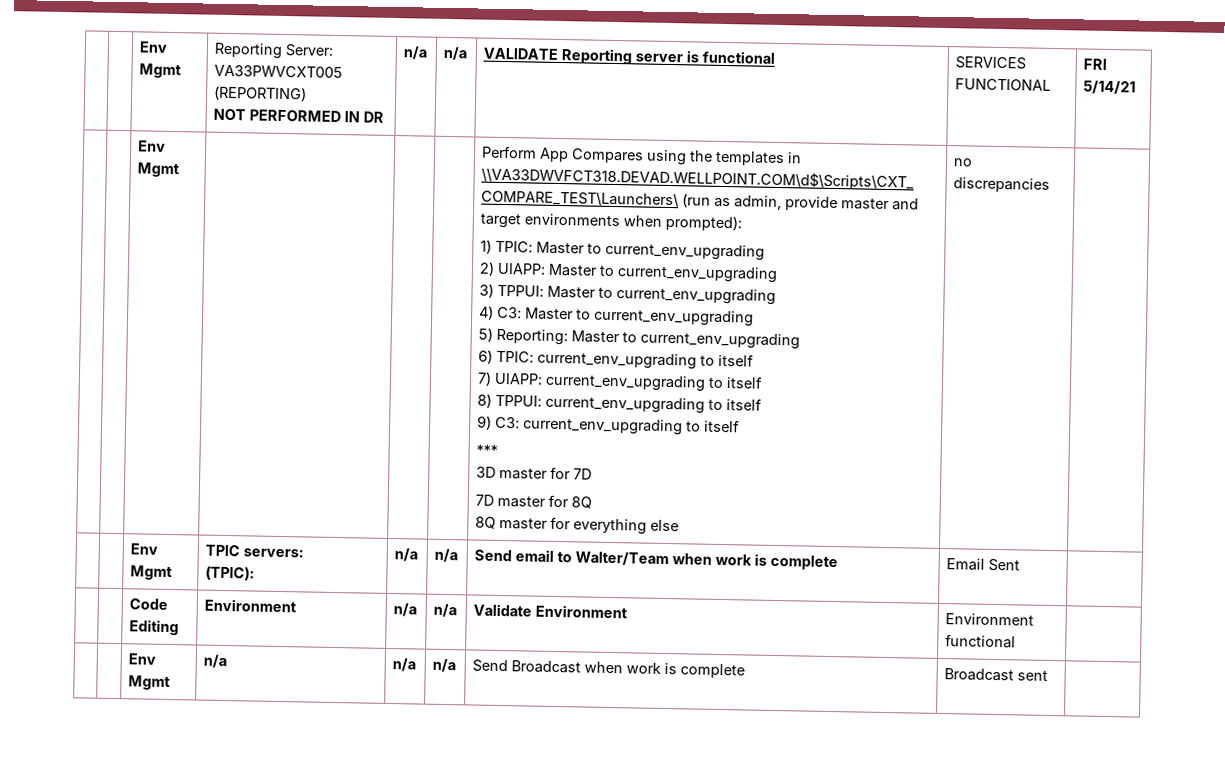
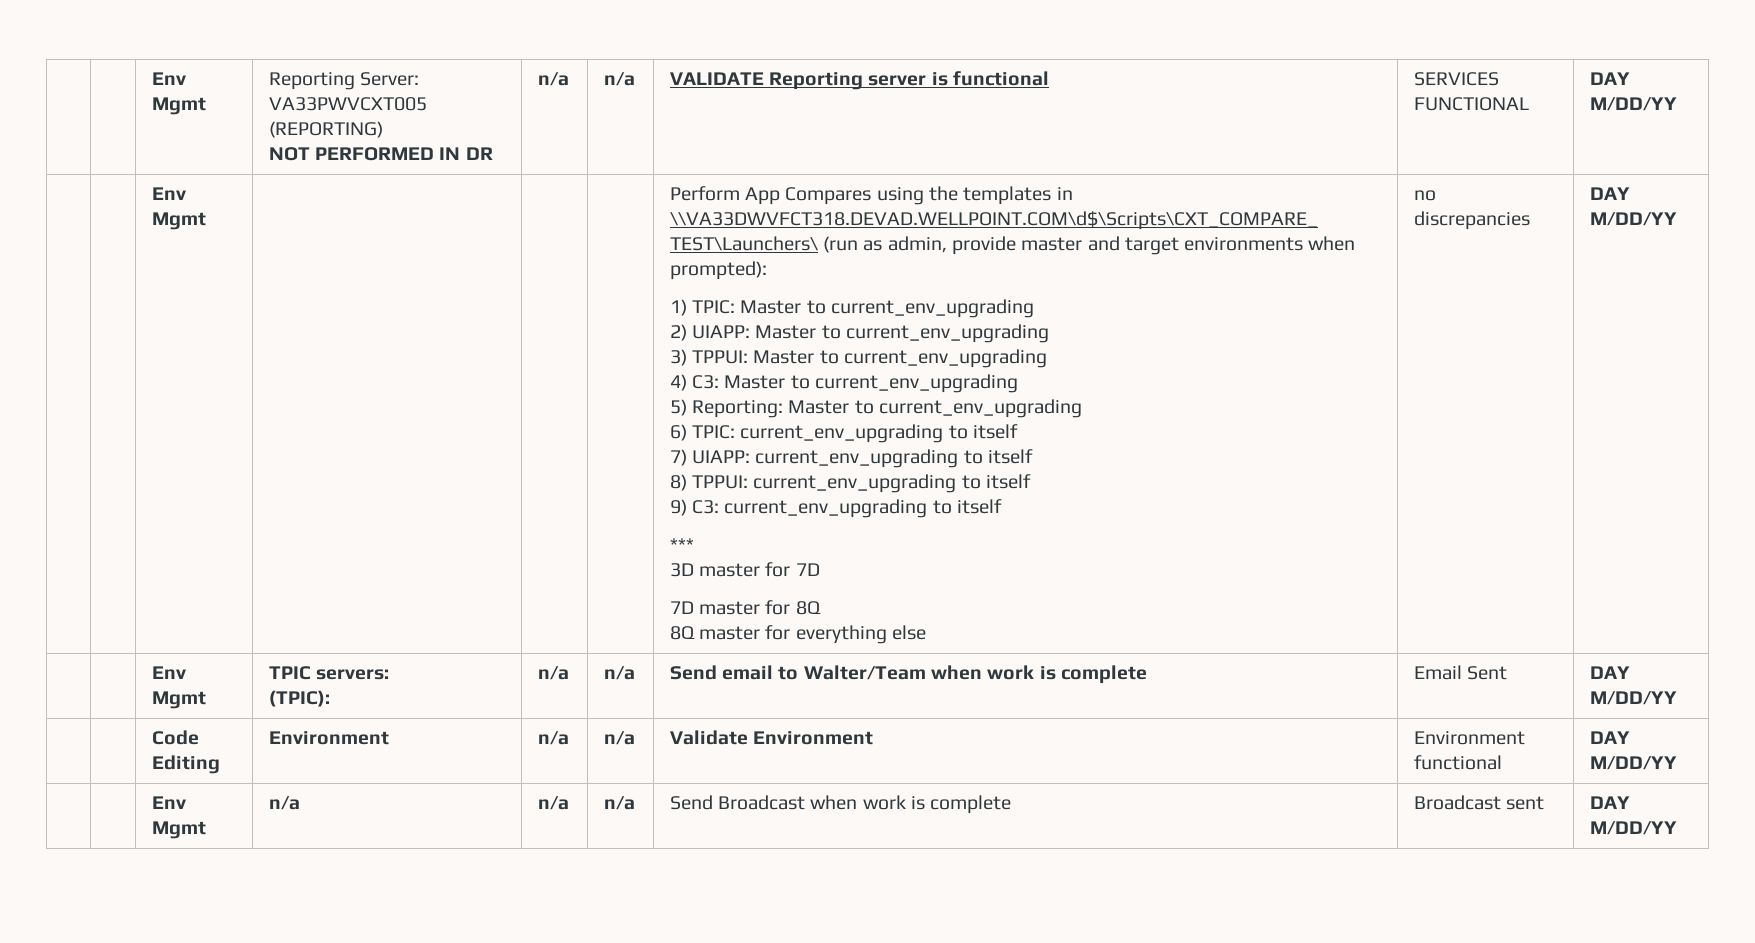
[1083,58,1108,70] [1083,80,1137,95] FRI 5/14/21 -> [1589,72,1630,85] [1589,97,1677,111] DAY M/DD/YY
(1051, 185) none -> [1589,187,1630,200] [1589,212,1677,226] DAY M/DD/YY
(1021, 565) none -> [1589,666,1630,679] [1589,691,1677,705] DAY M/DD/YY
(1017, 641) none -> [1589,731,1630,744] [1589,756,1677,770] DAY M/DD/YY
(1049, 675) none -> [1589,796,1630,809] [1589,821,1677,835] DAY M/DD/YY

